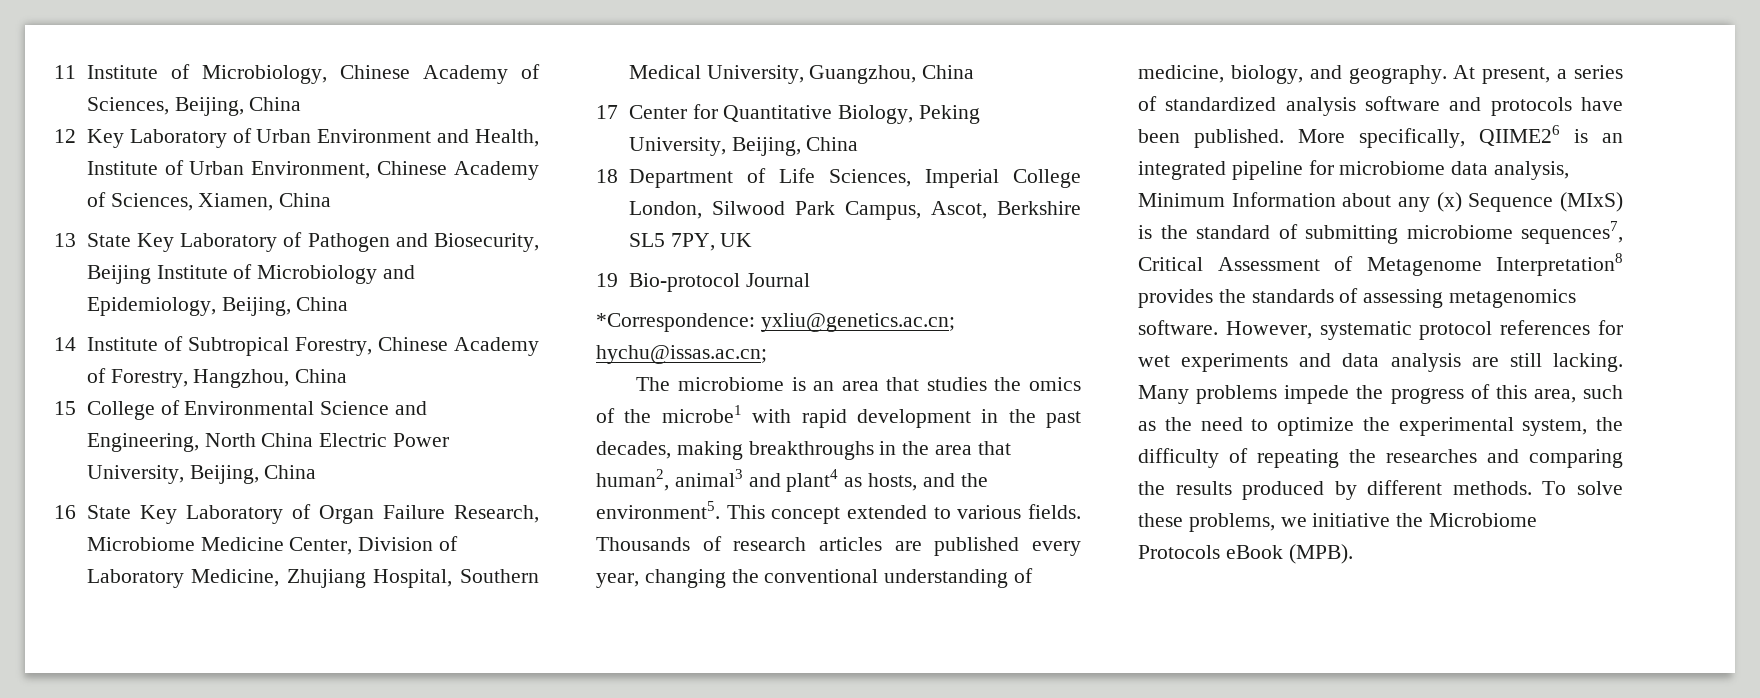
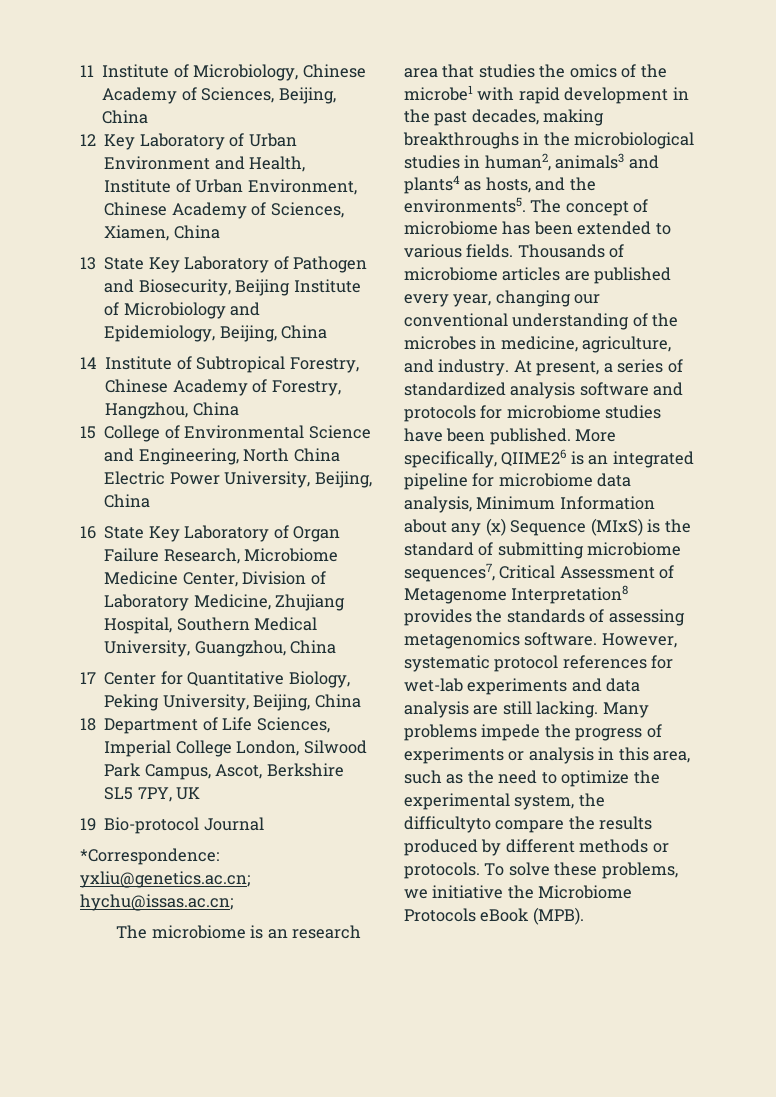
(835, 386) none -> [292,925,362,939] research
[935,441,1011,455] [596,469,988,492] [596,501,841,524] area that human2, animal3 and plant4 as hosts, and the environment5. This concept -> [574,132,695,149] [404,153,659,171] [404,175,596,194] [404,197,649,216] [404,221,573,235] microbiological studies in human2, animals3 and plants4 as hosts, and the environments5. The concept of microbiome has been
[733,537,807,551] research -> [404,267,498,281] microbiome
[731,569,759,583] the -> [574,294,601,304] our
[1138,65,1447,84] medicine, biology, and geography. -> [652,313,679,327] [404,336,672,353] [404,359,510,376] the microbes in medicine, agriculture, and industry.
(1572, 106) none -> [480,405,662,419] for microbiome studies
[1138,355,1170,367] wet -> [404,678,463,692] wet-lab
(1490, 391) none -> [404,747,615,764] experiments or analysis in
[1138,448,1623,468] difficulty of repeating the researches and comparing -> [404,816,565,833] difficultyto compare
[1452,481,1532,495] methods. -> [579,839,669,853] [404,862,480,879] methods or protocols.

